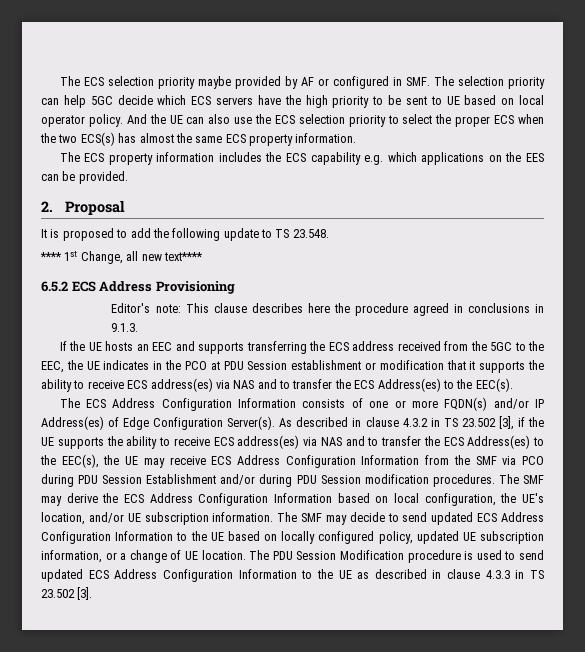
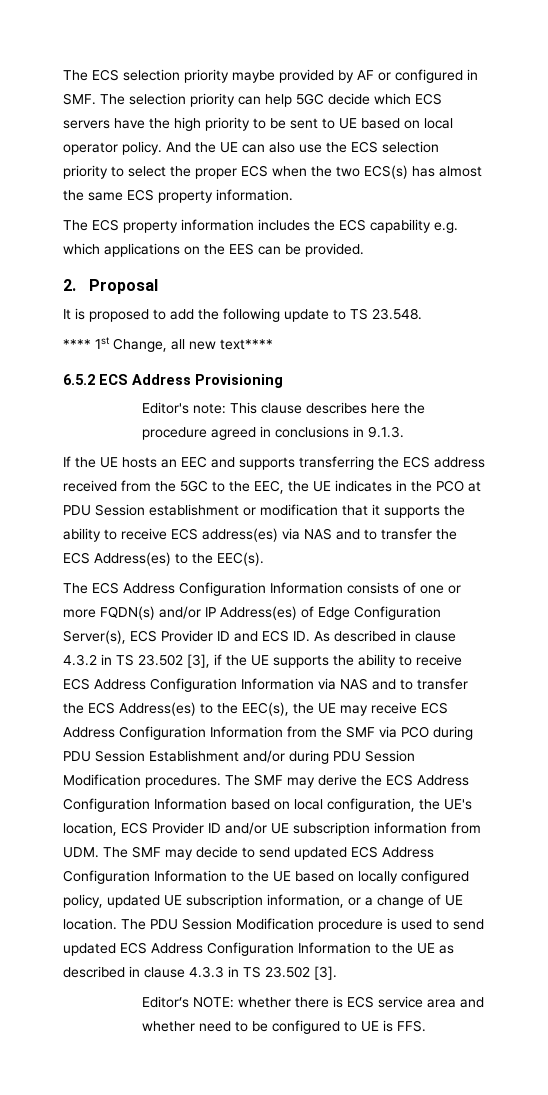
[227,416,276,430] Server(s). -> [63,630,310,644] Server(s), ECS Provider ID and ECS ID.
[237,435,300,449] address(es) -> [94,678,314,692] Address Configuration Information
[364,474,429,484] modification -> [63,774,141,786] Modification
[88,512,274,525] and/or UE subscription information. -> [121,822,481,836] [63,847,99,858] ECS Provider ID and/or UE subscription information from UDM.
(93, 593) none -> [141,996,484,1008] [141,1020,426,1034] // Editor’s NOTE: whether there is ECS service area and whether need to be configured to UE is FFS.

